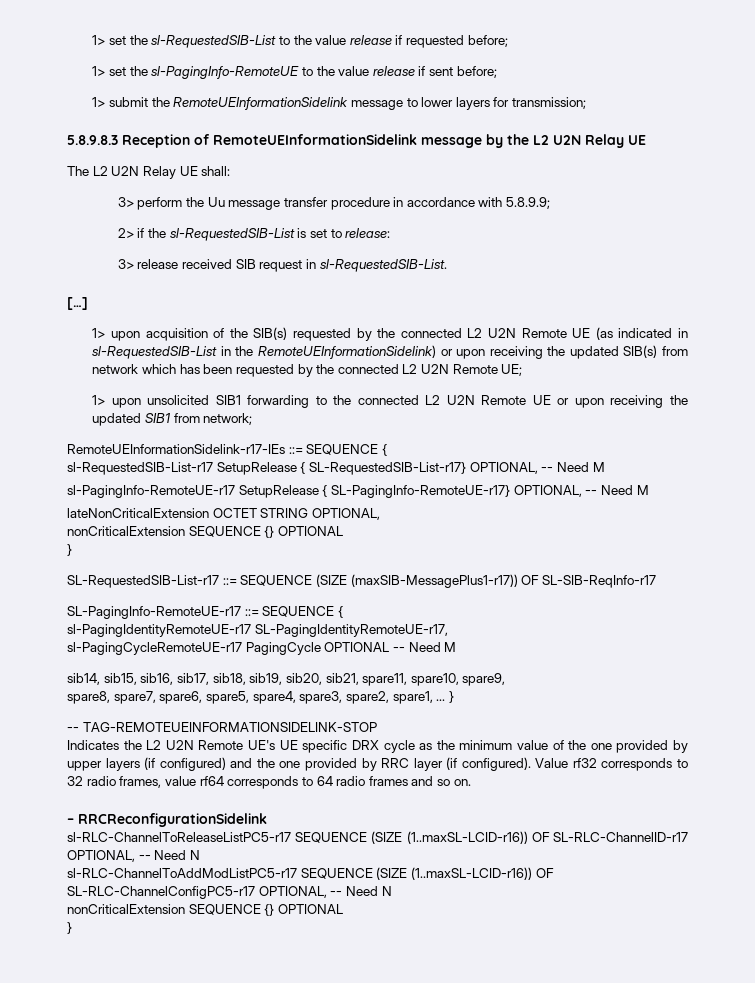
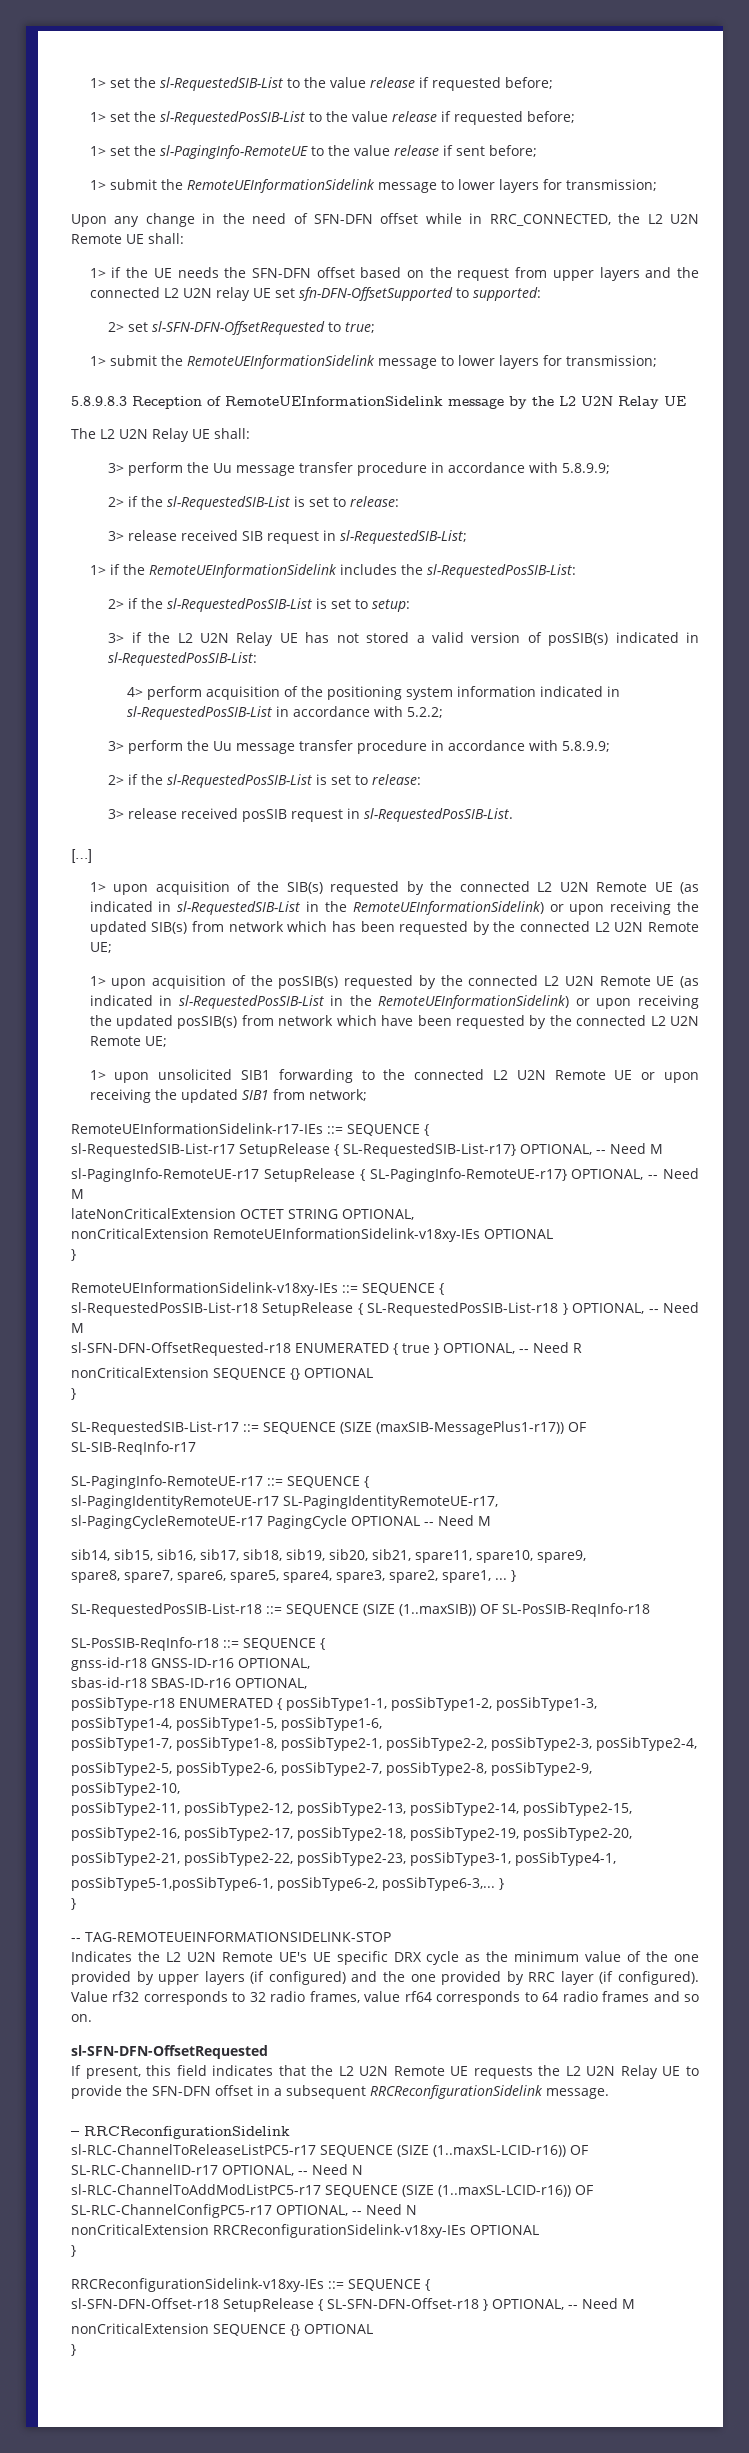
(508, 41) none -> [89,111,575,125] // 1> set the sl-RequestedPosSIB-List to the value release if requested before;
(587, 103) none -> [71,213,700,227] [71,233,184,244] [89,267,700,281] [89,287,541,301] [108,321,376,335] [89,355,657,369] // Upon any change in the need of SFN-DFN offset while in RRC_CONNECTED, the L2 U2N Remote UE shall: // 1> if the UE needs the SFN-DFN offset based on the request from upper layers and the connected L2 U2N relay UE set sfn-DFN-OffsetSupported to supported: // 2> set sl-SFN-DFN-OffsetRequested to true; // 1> submit the RemoteUEInformationSidelink message to lower layers for transmission;
[319,259,447,272] sl-RequestedSIB-List. -> [340,530,468,544] [89,564,576,578] [108,598,411,612] [108,632,699,646] [108,652,258,666] [127,686,621,700] [127,706,444,720] [108,740,611,754] [108,774,422,788] [108,808,514,822] sl-RequestedSIB-List; // 1> if the RemoteUEInformationSidelink includes the sl-RequestedPosSIB-List: // 2> if the sl-RequestedPosSIB-List is set to setup: // 3> if the L2 U2N Relay UE has not stored a valid version of posSIB(s) indicated in sl-RequestedPosSIB-List: // 4> perform acquisition of the positioning system information indicated in sl-RequestedPosSIB-List in accordance with 5.2.2; // 3> perform the Uu message transfer procedure in accordance with 5.8.9.9; // 2> if the sl-RequestedPosSIB-List is set to release: // 3> release received posSIB request in sl-RequestedPosSIB-List.
(523, 370) none -> [89,975,699,989] [89,995,700,1009] [89,1015,699,1029] [89,1036,167,1047] // 1> upon acquisition of the posSIB(s) requested by the connected L2 U2N Remote UE (as indicated in sl-RequestedPosSIB-List in the RemoteUEInformationSidelink) or upon receiving the updated posSIB(s) from network which have been requested by the connected L2 U2N Remote UE;
(380, 514) none -> [71,1228,553,1242] [71,1249,76,1261] [71,1282,444,1296] [71,1302,700,1316] [71,1323,84,1333] [71,1342,582,1356] // nonCriticalExtension RemoteUEInformationSidelink-v18xy-IEs OPTIONAL // } // RemoteUEInformationSidelink-v18xy-IEs ::= SEQUENCE { // sl-RequestedPosSIB-List-r18 SetupRelease { SL-RequestedPosSIB-List-r18 } OPTIONAL, -- Need M // sl-SFN-DFN-OffsetRequested-r18 ENUMERATED { true } OPTIONAL, -- Need R
(454, 697) none -> [71,1603,650,1617] [71,1637,325,1651] [71,1657,310,1671] [71,1677,307,1689] [71,1697,597,1711] [71,1717,382,1731] [71,1737,697,1751] [71,1762,592,1776] [71,1782,180,1796] [71,1802,632,1816] [71,1827,632,1841] [71,1852,616,1866] [71,1877,504,1891] [71,1898,76,1910] // SL-RequestedPosSIB-List-r18 ::= SEQUENCE (SIZE (1..maxSIB)) OF SL-PosSIB-ReqInfo-r18 // SL-PosSIB-ReqInfo-r18 ::= SEQUENCE { // gnss-id-r18 GNSS-ID-r16 OPTIONAL, // sbas-id-r18 SBAS-ID-r16 OPTIONAL, // posSibType-r18 ENUMERATED { posSibType1-1, posSibType1-2, posSibType1-3, posSibType1-4, posSibType1-5, posSibType1-6, // posSibType1-7, posSibType1-8, posSibType2-1, posSibType2-2, posSibType2-3, posSibType2-4, // posSibType2-5, posSibType2-6, posSibType2-7, posSibType2-8, posSibType2-9, posSibType2-10, // posSibType2-11, posSibType2-12, posSibType2-13, posSibType2-14, posSibType2-15, // posSibType2-16, posSibType2-17, posSibType2-18, posSibType2-19, posSibType2-20, // posSibType2-21, posSibType2-22, posSibType2-23, posSibType3-1, posSibType4-1, // posSibType5-1,posSibType6-1, posSibType6-2, posSibType6-3,... } // }
(471, 782) none -> [71,2045,268,2059] [71,2065,699,2079] [71,2085,609,2099] // sl-SFN-DFN-OffsetRequested // If present, this field indicates that the L2 U2N Remote UE requests the L2 U2N Relay UE to provide the SFN-DFN offset in a subsequent RRCReconfigurationSidelink message.
(392, 891) none -> [71,2224,539,2238] [71,2245,76,2257] [71,2278,430,2292] [71,2298,635,2312] // nonCriticalExtension RRCReconfigurationSidelink-v18xy-IEs OPTIONAL // } // RRCReconfigurationSidelink-v18xy-IEs ::= SEQUENCE { // sl-SFN-DFN-Offset-r18 SetupRelease { SL-SFN-DFN-Offset-r18 } OPTIONAL, -- Need M

